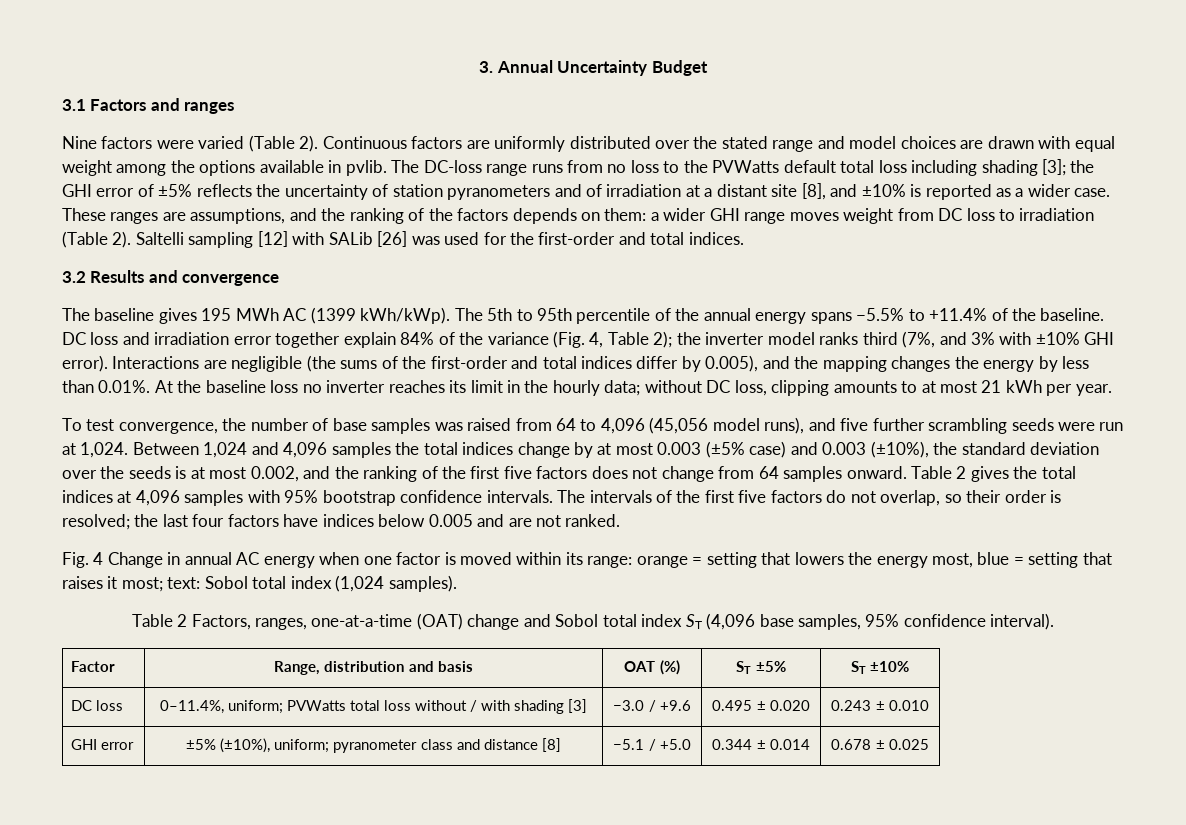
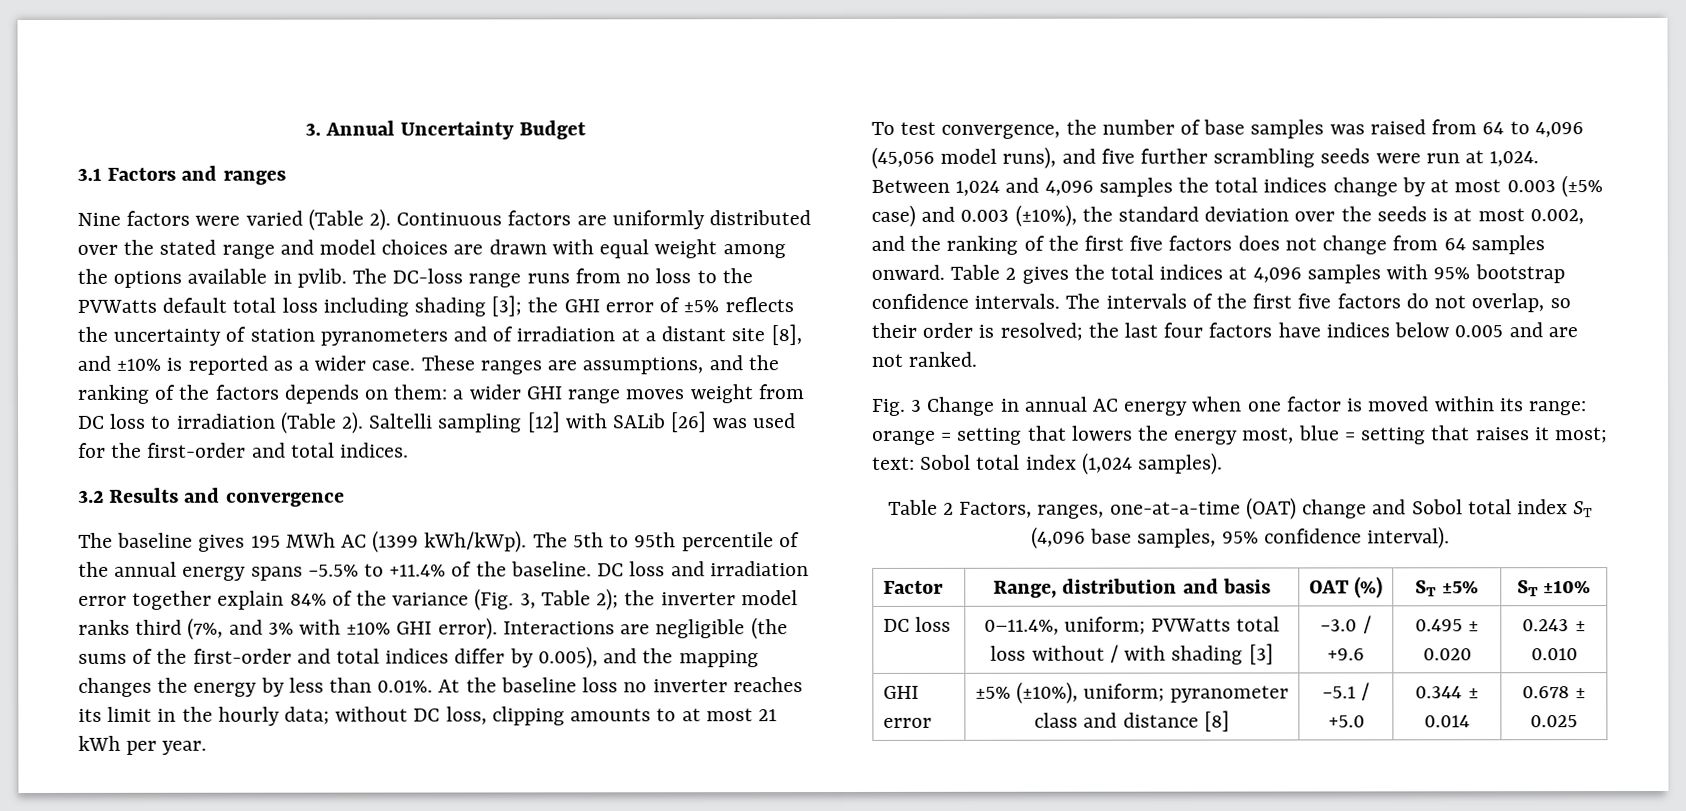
[589,332,604,348] 4, -> [519,593,536,609] 3,
[93,552,104,565] 4 -> [910,399,923,412] 3

